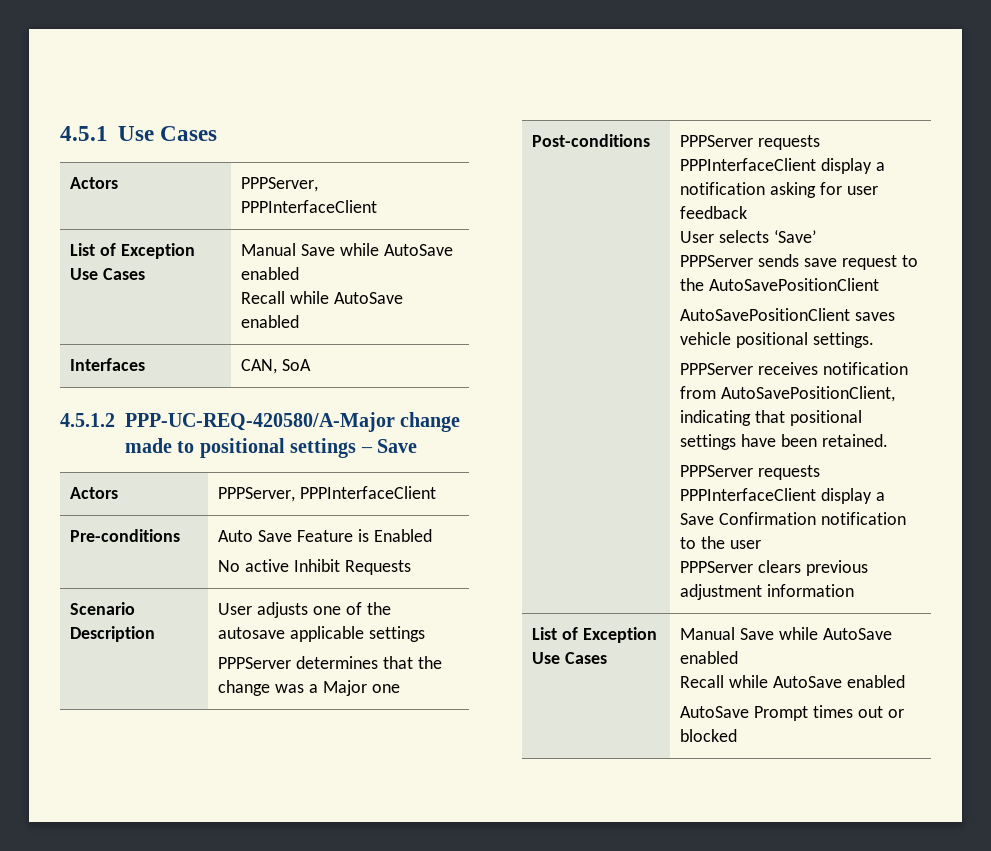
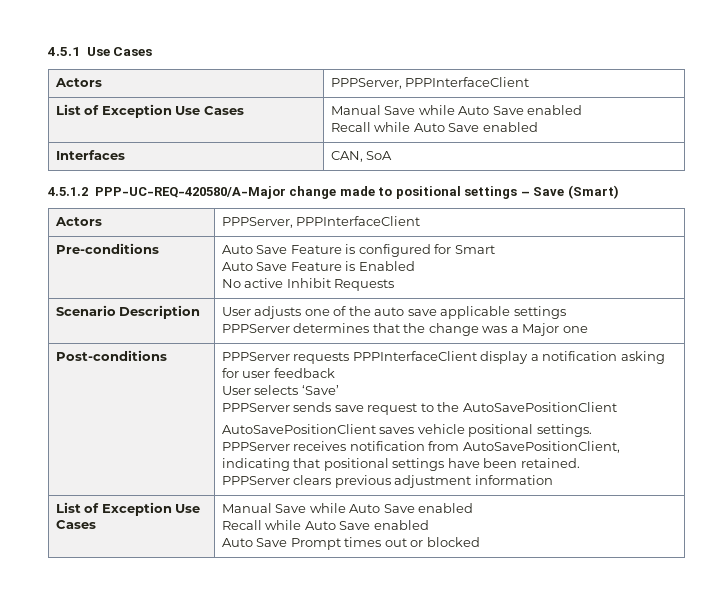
[383,244,453,256] [241,267,300,280] [241,291,403,304] AutoSave enabled // Recall while AutoSave -> [458,105,583,115] [330,122,480,132] Auto Save enabled // Recall while Auto Save
(417, 446) none -> [567,185,619,199] (Smart)
(369, 535) none -> [358,244,495,257] [221,261,356,271] configured for Smart // Auto Save Feature is
[218,627,286,639] autosave -> [374,307,437,316] auto save
[680,465,821,480] [680,488,885,504] [680,512,906,525] [680,536,761,549] // PPPServer requests PPPInterfaceClient display a Save Confirmation notification to the user -> (580, 463) none
[822,628,892,640] [680,651,739,664] [680,675,905,688] [680,706,750,718] AutoSave enabled // Recall while AutoSave enabled // AutoSave -> [349,503,474,513] [221,520,429,530] [221,538,288,547] Auto Save enabled // Recall while Auto Save enabled // Auto Save

